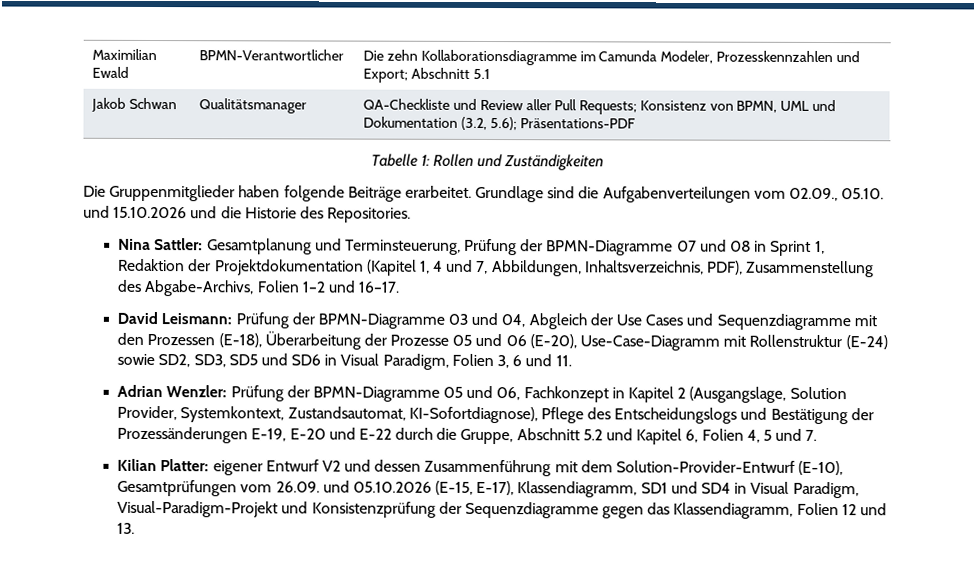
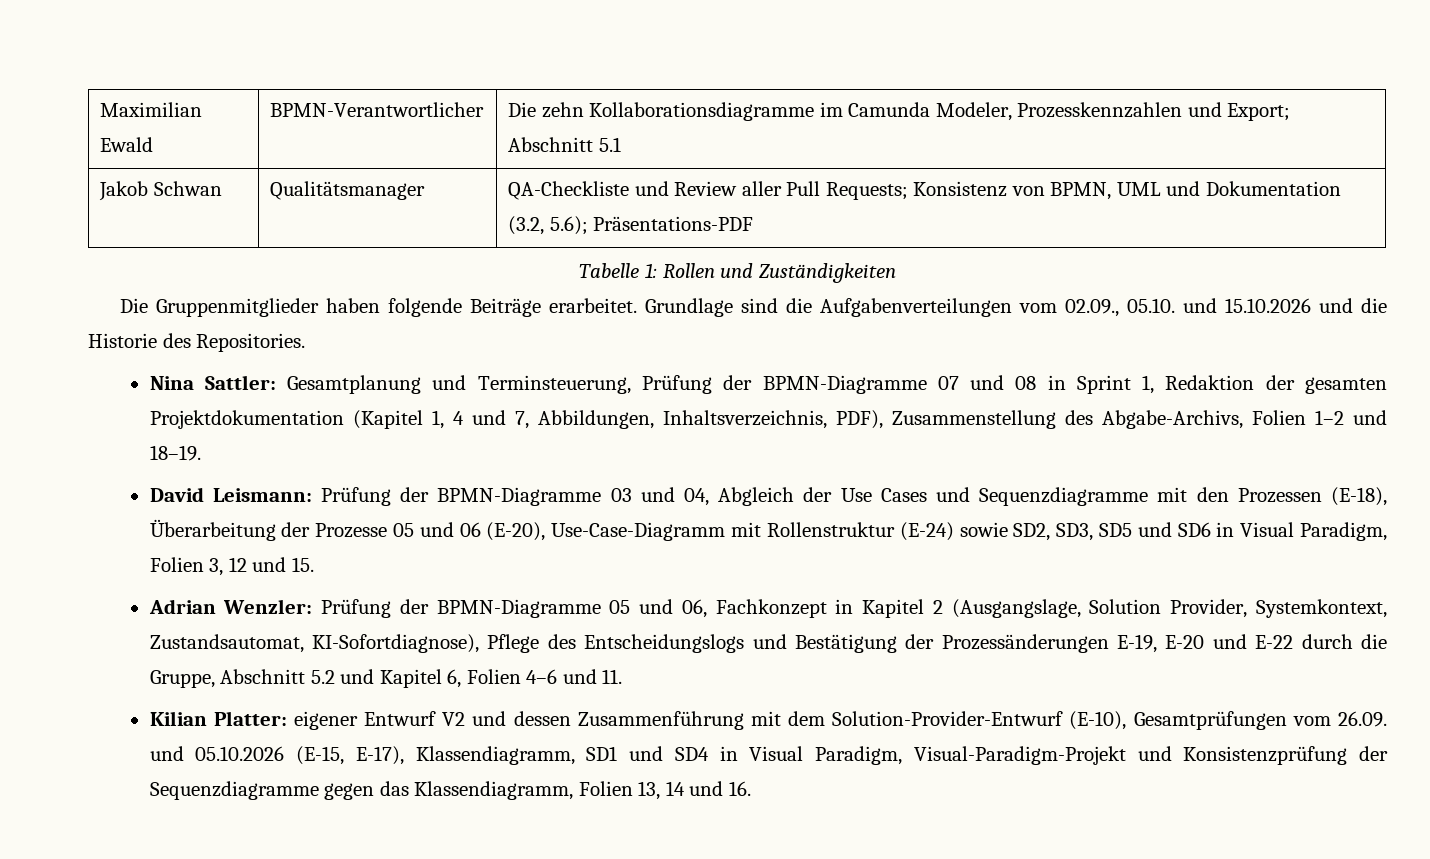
(212, 265) none -> [1305,377,1387,394] gesamten
[358,281,401,293] 16–17. -> [149,445,201,461] 18–19.
[512,354,572,367] 6 und 11. -> [228,557,314,572] 12 und 15.
[746,428,818,443] 4, 5 und 7. -> [526,669,623,684] 4–6 und 11.
[841,503,888,516] [117,522,136,534] 12 und 13. -> [638,781,751,800] 13, 14 und 16.

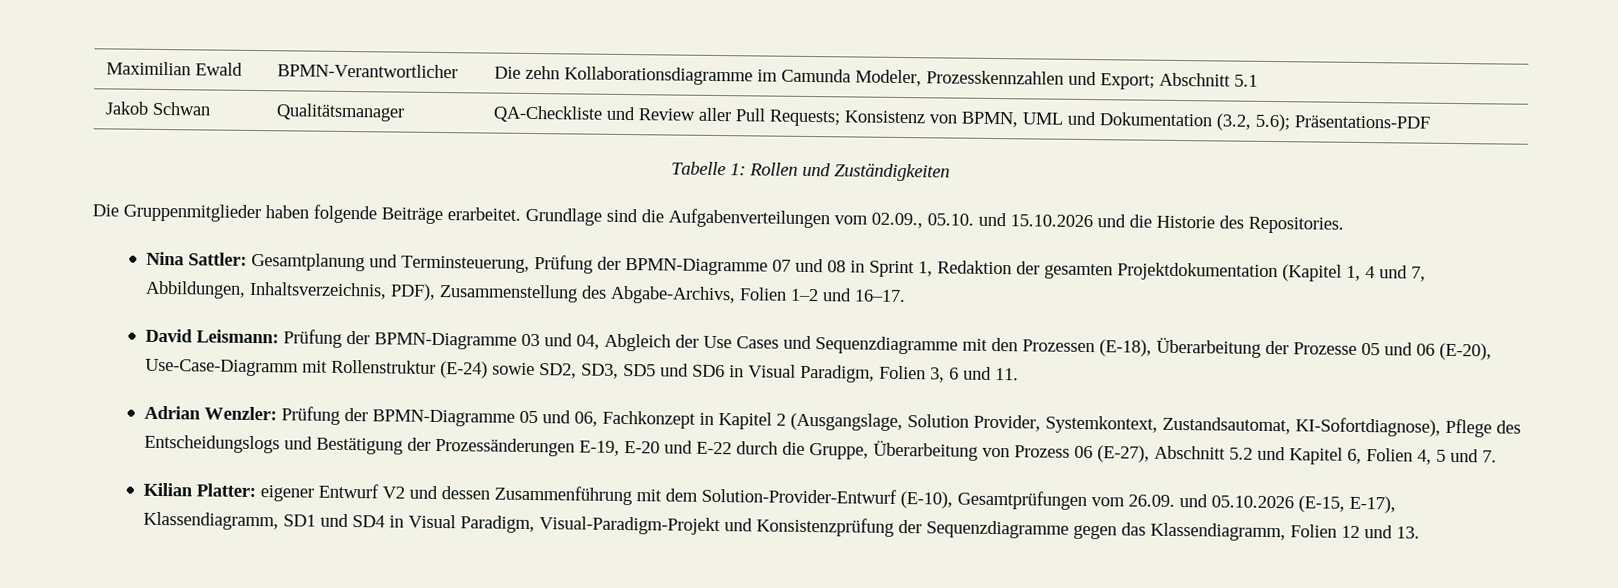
[149,445,201,461] 18–19. -> [853,289,906,303] 16–17.
[228,557,314,572] 12 und 15. -> [948,366,1019,381] 6 und 11.
(215, 679) none -> [872,440,1150,463] Überarbeitung von Prozess 06 (E-27),
[526,669,623,684] 4–6 und 11. -> [1416,448,1497,465] 4, 5 und 7.
[638,781,751,800] 13, 14 und 16. -> [1340,525,1420,539] 12 und 13.

